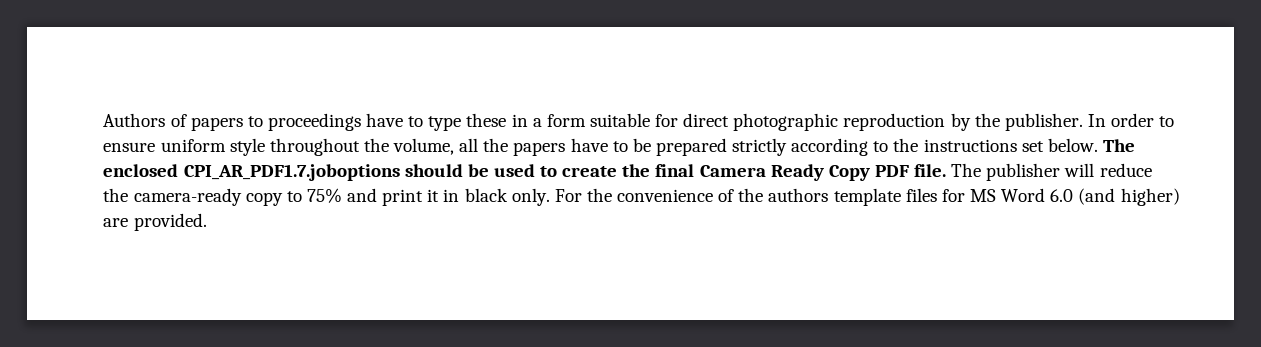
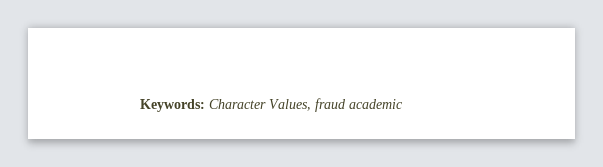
[103,113,1175,131] [103,138,1135,156] [103,163,1152,181] [103,188,1180,206] [103,213,207,231] Authors of papers to proceedings have to type these in a form suitable for direct photographic reproduction by the publisher. In order to ensure uniform style throughout the volume, all the papers have to be prepared strictly according to the instructions set below. The enclosed CPI_AR_PDF1.7.joboptions should be used to create the final Camera Ready Copy PDF file. The publisher will reduce the camera-ready copy to 75% and print it in black only. For the convenience of the authors template files for MS Word 6.0 (and higher) are provided. -> [140,98,404,112] Keywords: Character Values, fraud academic

